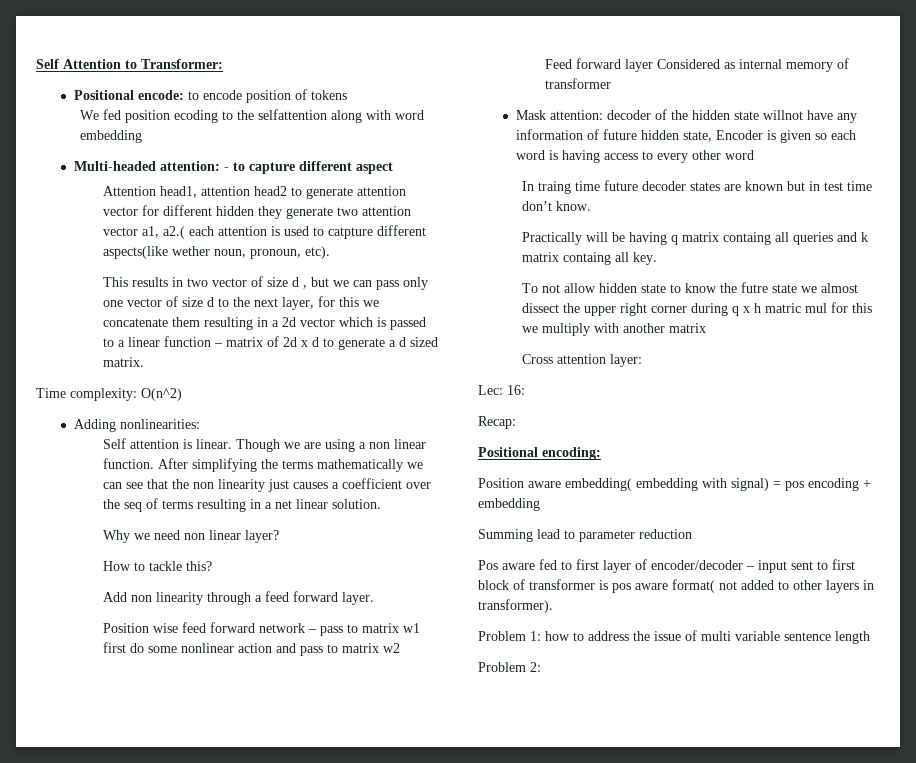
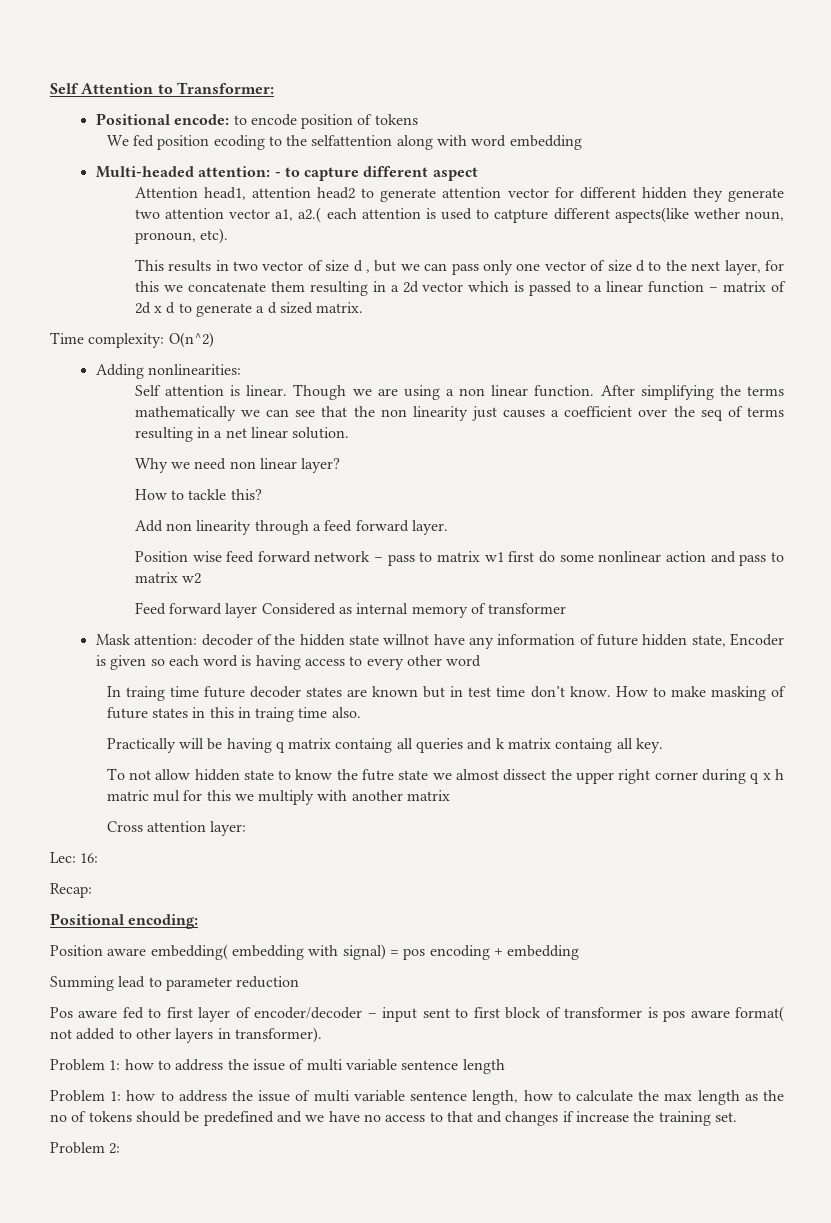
(592, 206) none -> [615,686,787,701] [106,707,361,722] How to make masking of future states in this in traing time also.
(870, 637) none -> [50,1090,785,1105] [50,1111,738,1126] // Problem 1: how to address the issue of multi variable sentence length, how to calculate the max length as the no of tokens should be predefined and we have no access to that and changes if increase the training set.

